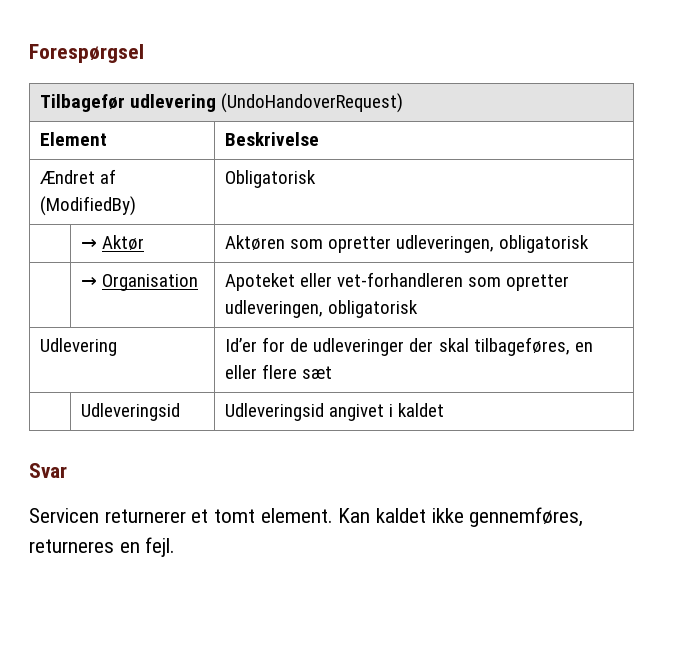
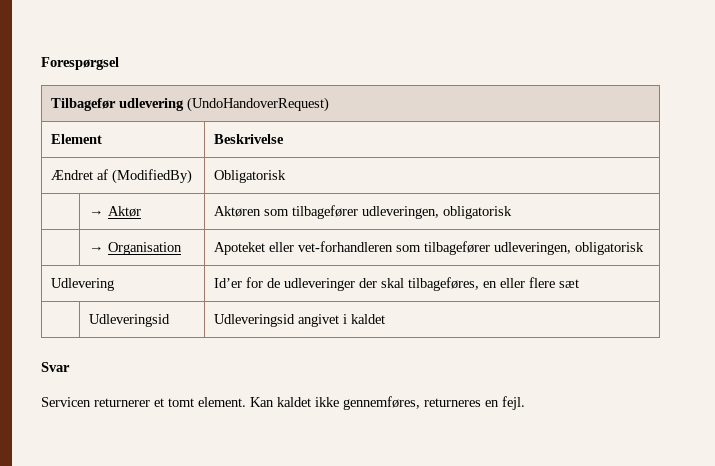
[328,236,392,253] opretter -> [291,205,358,219] tilbagefører
[506,274,570,291] opretter -> [423,241,490,255] tilbagefører

